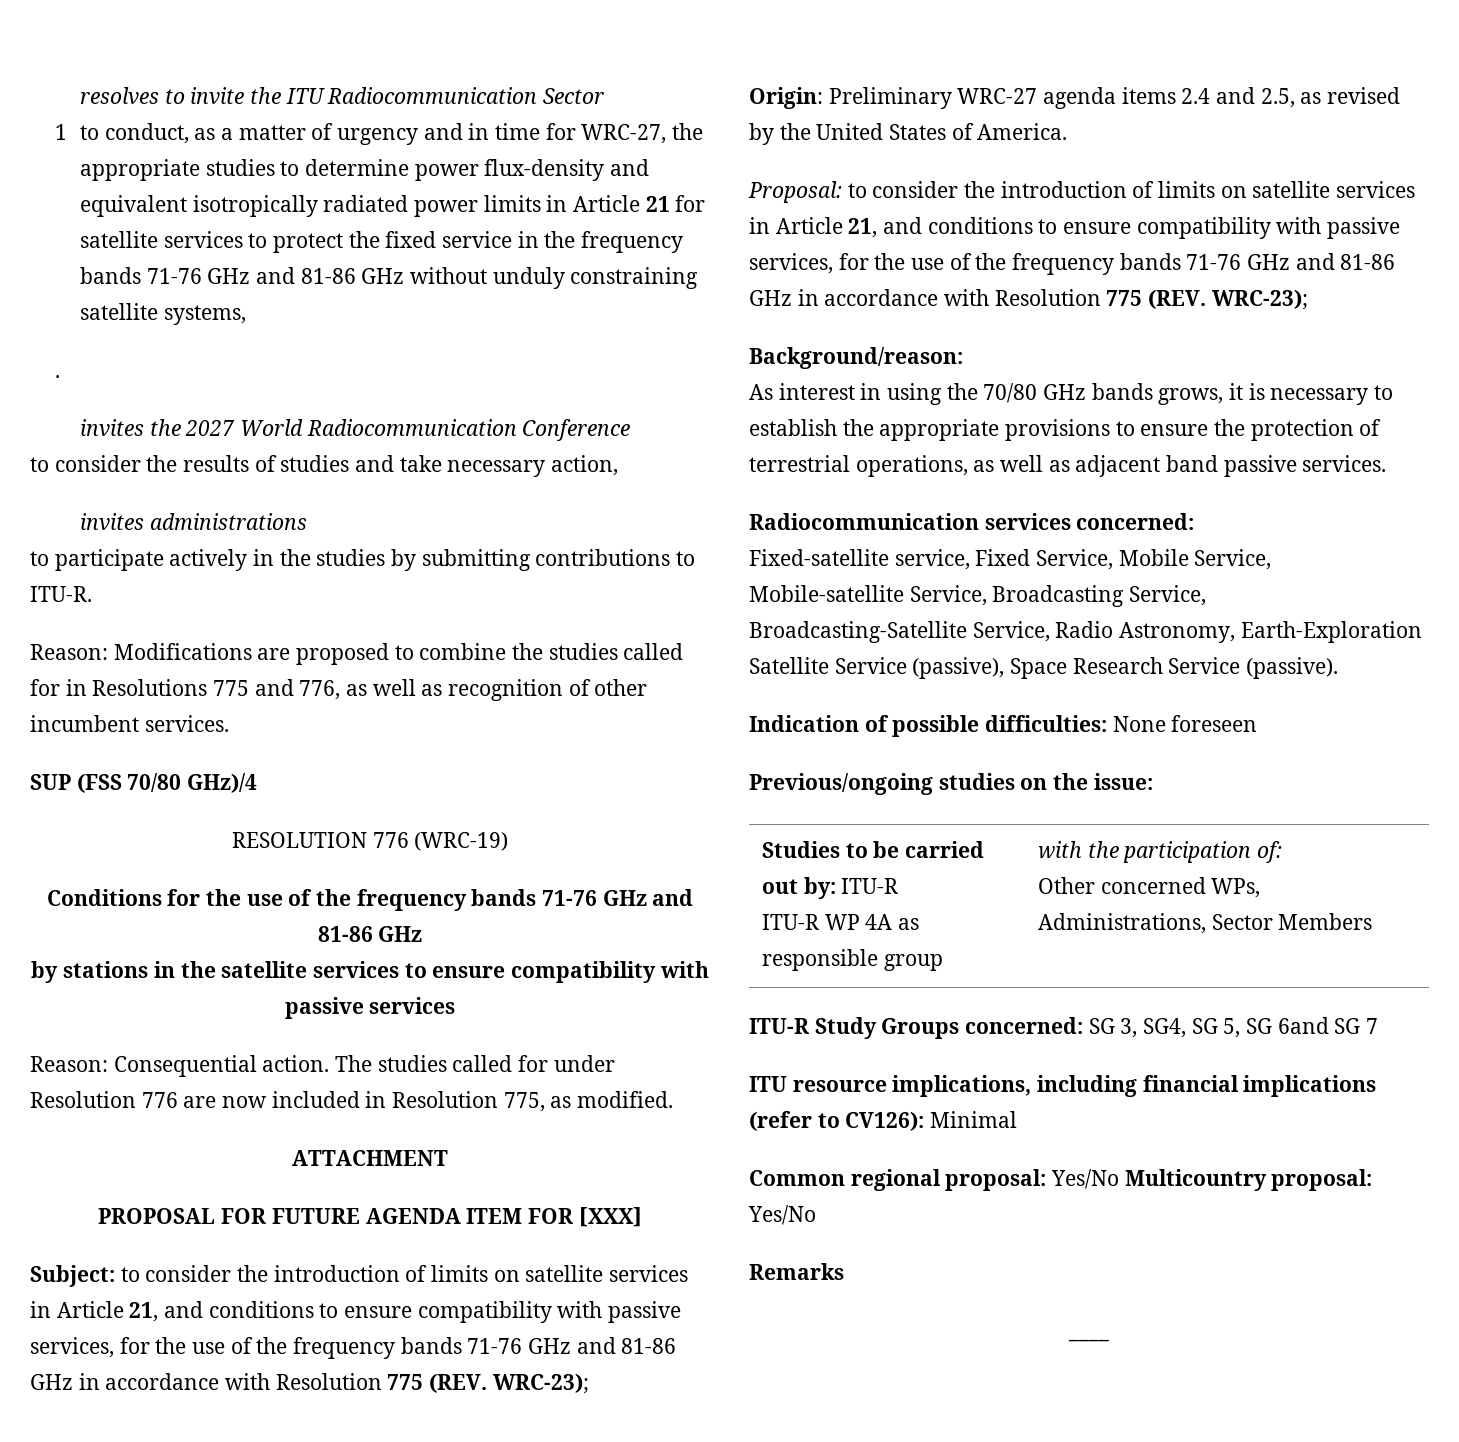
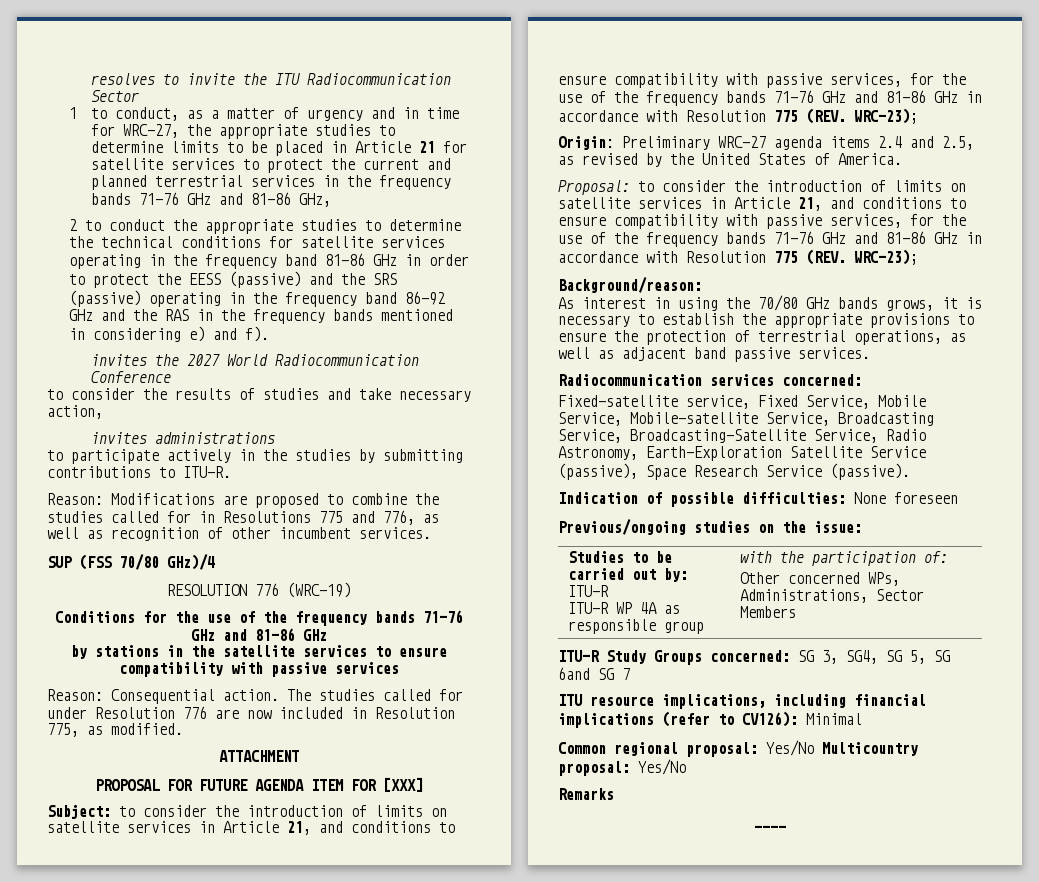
[414,159,649,181] [79,195,541,217] power flux-density and equivalent isotropically radiated power limits -> [170,141,323,156] limits to be placed
[385,231,512,248] fixed service -> [362,158,451,170] [90,175,315,190] current and planned terrestrial services
[361,267,699,289] [79,303,246,325] [54,375,60,378] GHz without unduly constraining satellite systems, // . -> [298,193,331,207] [68,219,461,234] [68,236,445,248] [68,253,469,269] [68,271,397,288] [68,290,445,307] [68,309,453,324] [68,326,269,342] GHz, // 2 to conduct the appropriate studies to determine the technical conditions for satellite services operating in the frequency band 81-86 GHz in order to protect the EESS (passive) and the SRS (passive) operating in the frequency band 86-92 GHz and the RAS in the frequency bands mentioned in considering e) and f).

